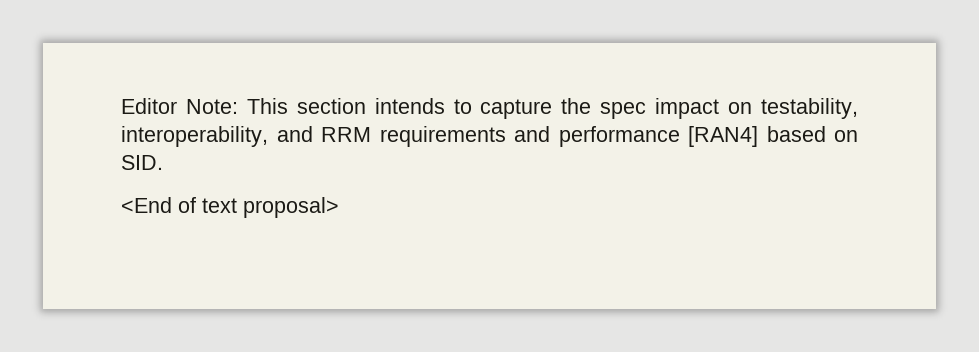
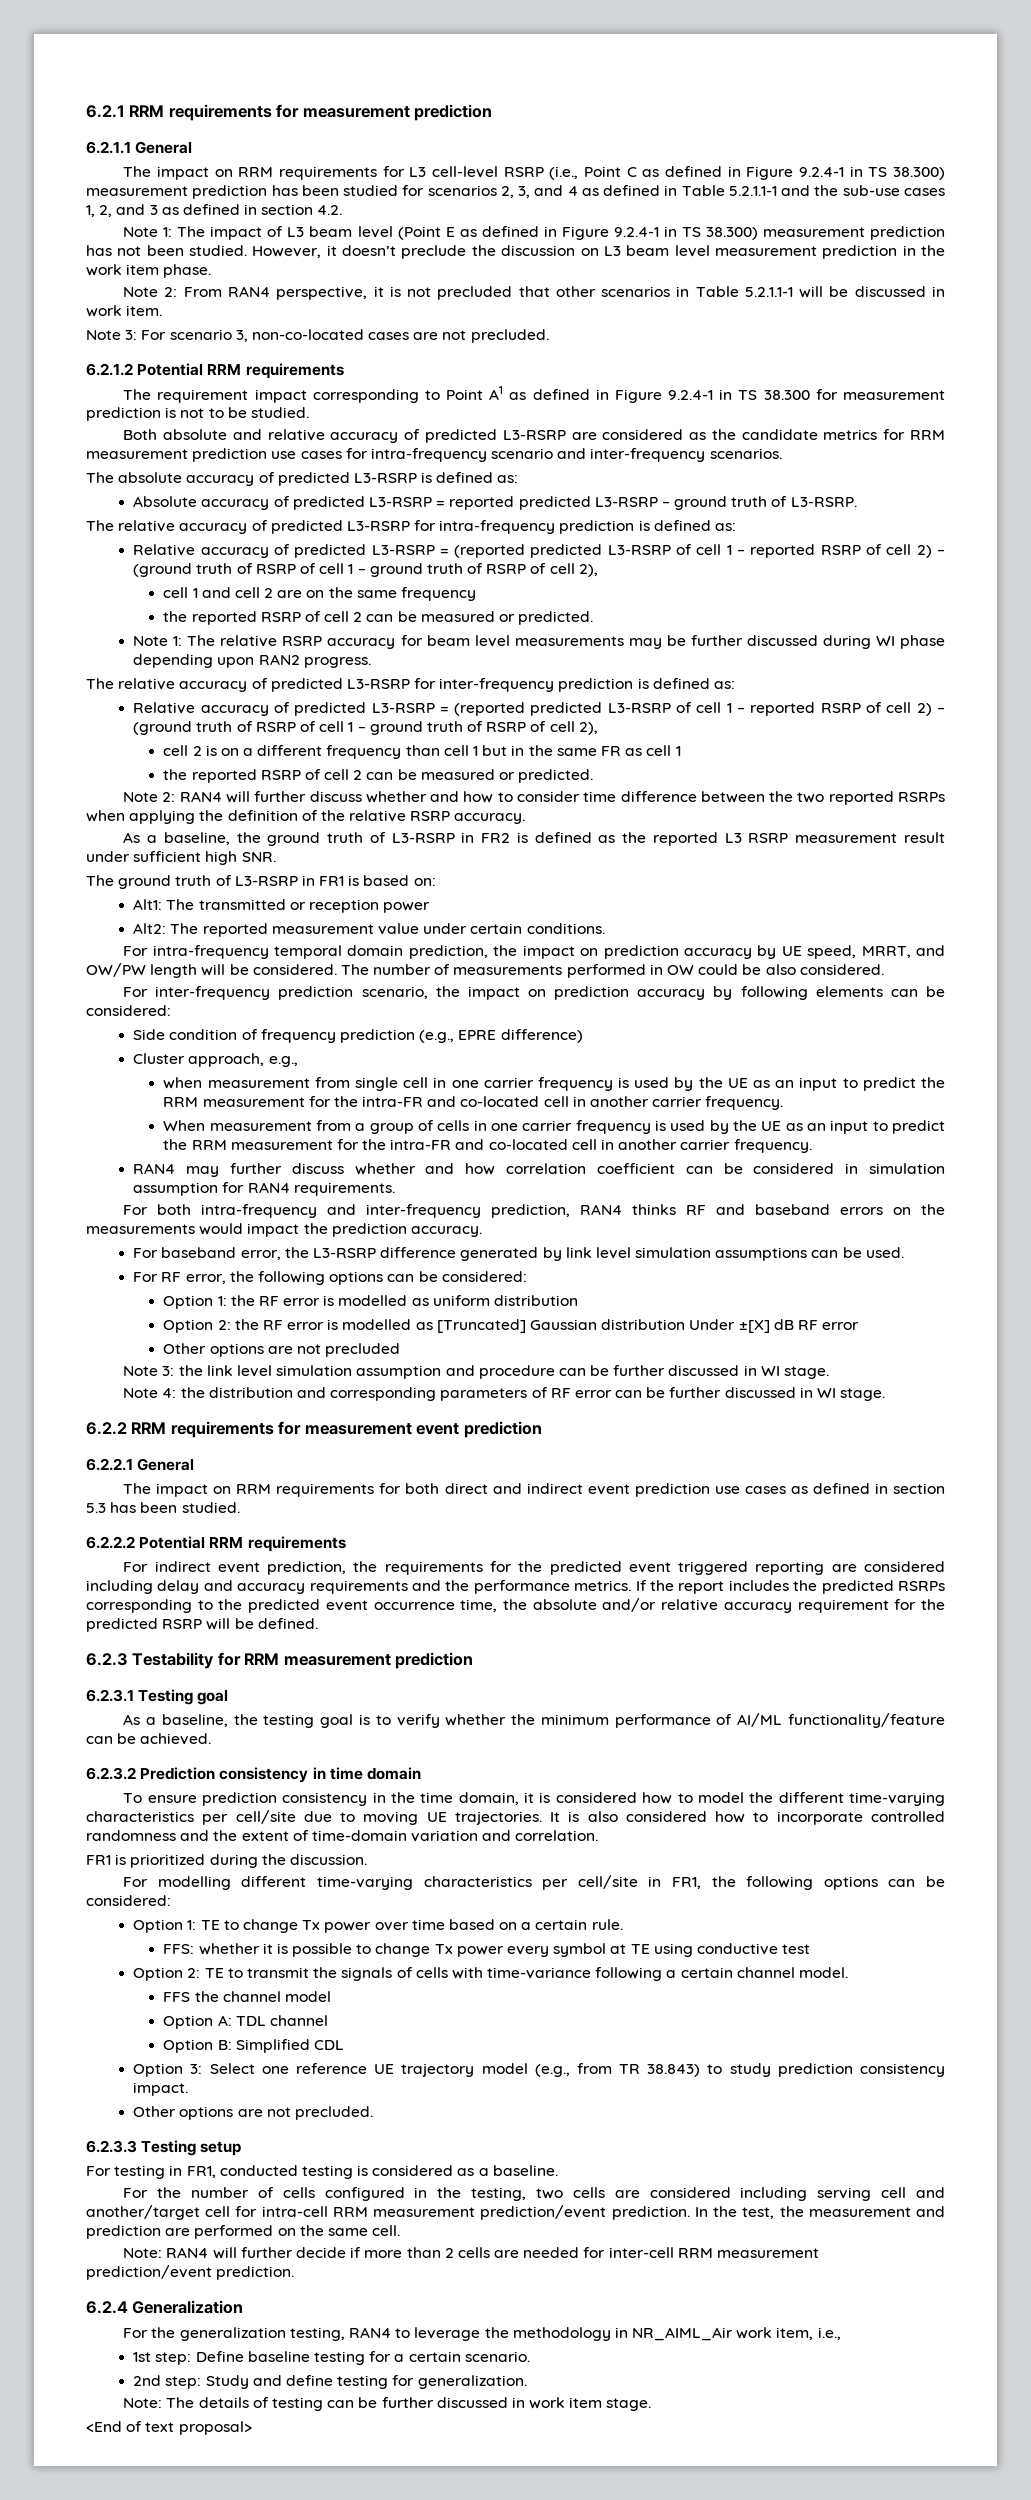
[121,98,858,119] [121,126,858,147] [121,155,163,170] Editor Note: This section intends to capture the spec impact on testability, interoperability, and RRM requirements and performance [RAN4] based on SID. -> [86,104,493,121] [86,141,193,154] [123,166,945,180] [86,185,946,199] [86,204,343,217] [123,226,945,240] [86,245,946,259] [86,264,212,278] [123,286,945,300] [86,305,163,317] [86,329,549,343] [86,363,344,379] [123,386,945,403] [86,407,309,421] [123,429,945,443] [86,448,782,462] [86,472,519,486] [133,496,857,510] [86,520,737,534] [133,544,945,558] [133,563,598,577] [163,587,477,601] [163,611,594,625] [133,635,945,649] [133,654,371,668] [86,678,736,692] [133,702,945,716] [133,721,598,735] [163,745,681,759] [163,769,594,783] [123,791,946,805] [86,810,526,824] [123,832,945,846] [86,851,276,865] [86,875,436,889] [133,899,431,913] [133,923,605,937] [123,945,945,959] [86,963,884,978] [123,986,945,1000] [86,1005,171,1016] [133,1029,583,1043] [133,1053,298,1067] [163,1077,946,1091] [163,1096,784,1110] [163,1120,946,1134] [163,1139,812,1153] [133,1163,945,1177] [133,1182,395,1196] [123,1204,945,1218] [86,1223,482,1237] [133,1247,904,1261] [133,1271,527,1285] [163,1295,579,1309] [163,1319,860,1333] [163,1343,401,1357] [123,1365,829,1379] [123,1387,886,1401] [86,1421,542,1438] [86,1458,195,1471] [123,1483,946,1497] [86,1502,240,1513] [86,1536,346,1552] [123,1561,946,1575] [86,1580,945,1594] [86,1598,945,1613] [86,1618,318,1632] [86,1652,474,1669] [86,1689,229,1705] [123,1713,946,1728] [86,1733,212,1745] [86,1767,421,1783] [123,1792,945,1806] [86,1810,945,1825] [86,1830,599,1842] [86,1854,367,1868] [123,1875,945,1890] [86,1895,171,1906] [133,1919,623,1933] [163,1943,811,1957] [133,1967,848,1981] [163,1991,331,2002] [163,2015,328,2029] [163,2039,344,2053] [133,2063,945,2077] [133,2082,189,2096] [133,2106,373,2120] [86,2140,242,2156] [86,2165,558,2179] [123,2187,945,2201] [86,2205,946,2220] [86,2225,401,2239] [123,2247,819,2259] [86,2265,295,2280] [86,2300,244,2314] [123,2327,841,2341] [133,2351,530,2365] [133,2375,527,2389] [123,2397,652,2411] 6.2.1 RRM requirements for measurement prediction // 6.2.1.1 General // The impact on RRM requirements for L3 cell-level RSRP (i.e., Point C as defined in Figure 9.2.4-1 in TS 38.300) measurement prediction has been studied for scenarios 2, 3, and 4 as defined in Table 5.2.1.1-1 and the sub-use cases 1, 2, and 3 as defined in section 4.2. // Note 1: The impact of L3 beam level (Point E as defined in Figure 9.2.4-1 in TS 38.300) measurement prediction has not been studied. However, it doesn’t preclude the discussion on L3 beam level measurement prediction in the work item phase. // Note 2: From RAN4 perspective, it is not precluded that other scenarios in Table 5.2.1.1-1 will be discussed in work item. // Note 3: For scenario 3, non-co-located cases are not precluded. // 6.2.1.2 Potential RRM requirements // The requirement impact corresponding to Point A1 as defined in Figure 9.2.4-1 in TS 38.300 for measurement prediction is not to be studied. // Both absolute and relative accuracy of predicted L3-RSRP are considered as the candidate metrics for RRM measurement prediction use cases for intra-frequency scenario and inter-frequency scenarios. // The absolute accuracy of predicted L3-RSRP is defined as: // Absolute accuracy of predicted L3-RSRP = reported predicted L3-RSRP – ground truth of L3-RSRP. // The relative accuracy of predicted L3-RSRP for intra-frequency prediction is defined as: // Relative accuracy of predicted L3-RSRP = (reported predicted L3-RSRP of cell 1 – reported RSRP of cell 2) – (ground truth of RSRP of cell 1 – ground truth of RSRP of cell 2), // cell 1 and cell 2 are on the same frequency // the reported RSRP of cell 2 can be measured or predicted. // Note 1: The relative RSRP accuracy for beam level measurements may be further discussed during WI phase depending upon RAN2 progress. // The relative accuracy of predicted L3-RSRP for inter-frequency prediction is defined as: // Relative accuracy of predicted L3-RSRP = (reported predicted L3-RSRP of cell 1 – reported RSRP of cell 2) – (ground truth of RSRP of cell 1 – ground truth of RSRP of cell 2), // cell 2 is on a different frequency than cell 1 but in the same FR as cell 1 // the reported RSRP of cell 2 can be measured or predicted. // Note 2: RAN4 will further discuss whether and how to consider time difference between the two reported RSRPs when applying the definition of the relative RSRP accuracy. // As a baseline, the ground truth of L3-RSRP in FR2 is defined as the reported L3 RSRP measurement result under sufficient high SNR. // The ground truth of L3-RSRP in FR1 is based on: // Alt1: The transmitted or reception power // Alt2: The reported measurement value under certain conditions. // For intra-frequency temporal domain prediction, the impact on prediction accuracy by UE speed, MRRT, and OW/PW length will be considered. The number of measurements performed in OW could be also considered. // For inter-frequency prediction scenario, the impact on prediction accuracy by following elements can be considered: // Side condition of frequency prediction (e.g., EPRE difference) // Cluster approach, e.g., // when measurement from single cell in one carrier frequency is used by the UE as an input to predict the RRM measurement for the intra-FR and co-located cell in another carrier frequency. // When measurement from a group of cells in one carrier frequency is used by the UE as an input to predict the RRM measurement for the intra-FR and co-located cell in another carrier frequency. // RAN4 may further discuss whether and how correlation coefficient can be considered in simulation assumption for RAN4 requirements. // For both intra-frequency and inter-frequency prediction, RAN4 thinks RF and baseband errors on the measurements would impact the prediction accuracy. // For baseband error, the L3-RSRP difference generated by link level simulation assumptions can be used. // For RF error, the following options can be considered: // Option 1: the RF error is modelled as uniform distribution // Option 2: the RF error is modelled as [Truncated] Gaussian distribution Under ±[X] dB RF error // Other options are not precluded // Note 3: the link level simulation assumption and procedure can be further discussed in WI stage. // Note 4: the distribution and corresponding parameters of RF error can be further discussed in WI stage. // 6.2.2 RRM requirements for measurement event prediction // 6.2.2.1 General // The impact on RRM requirements for both direct and indirect event prediction use cases as defined in section 5.3 has been studied. // 6.2.2.2 Potential RRM requirements // For indirect event prediction, the requirements for the predicted event triggered reporting are considered including delay and accuracy requirements and the performance metrics. If the report includes the predicted RSRPs corresponding to the predicted event occurrence time, the absolute and/or relative accuracy requirement for the predicted RSRP will be defined. // 6.2.3 Testability for RRM measurement prediction // 6.2.3.1 Testing goal // As a baseline, the testing goal is to verify whether the minimum performance of AI/ML functionality/feature can be achieved. // 6.2.3.2 Prediction consistency in time domain // To ensure prediction consistency in the time domain, it is considered how to model the different time-varying characteristics per cell/site due to moving UE trajectories. It is also considered how to incorporate controlled randomness and the extent of time-domain variation and correlation. // FR1 is prioritized during the discussion. // For modelling different time-varying characteristics per cell/site in FR1, the following options can be considered: // Option 1: TE to change Tx power over time based on a certain rule. // FFS: whether it is possible to change Tx power every symbol at TE using conductive test // Option 2: TE to transmit the signals of cells with time-variance following a certain channel model. // FFS the channel model // Option A: TDL channel // Option B: Simplified CDL // Option 3: Select one reference UE trajectory model (e.g., from TR 38.843) to study prediction consistency impact. // Other options are not precluded. // 6.2.3.3 Testing setup // For testing in FR1, conducted testing is considered as a baseline. // For the number of cells configured in the testing, two cells are considered including serving cell and another/target cell for intra-cell RRM measurement prediction/event prediction. In the test, the measurement and prediction are performed on the same cell. // Note: RAN4 will further decide if more than 2 cells are needed for inter-cell RRM measurement prediction/event prediction. // 6.2.4 Generalization // For the generalization testing, RAN4 to leverage the methodology in NR_AIML_Air work item, i.e., // 1st step: Define baseline testing for a certain scenario. // 2nd step: Study and define testing for generalization. // Note: The details of testing can be further discussed in work item stage.

